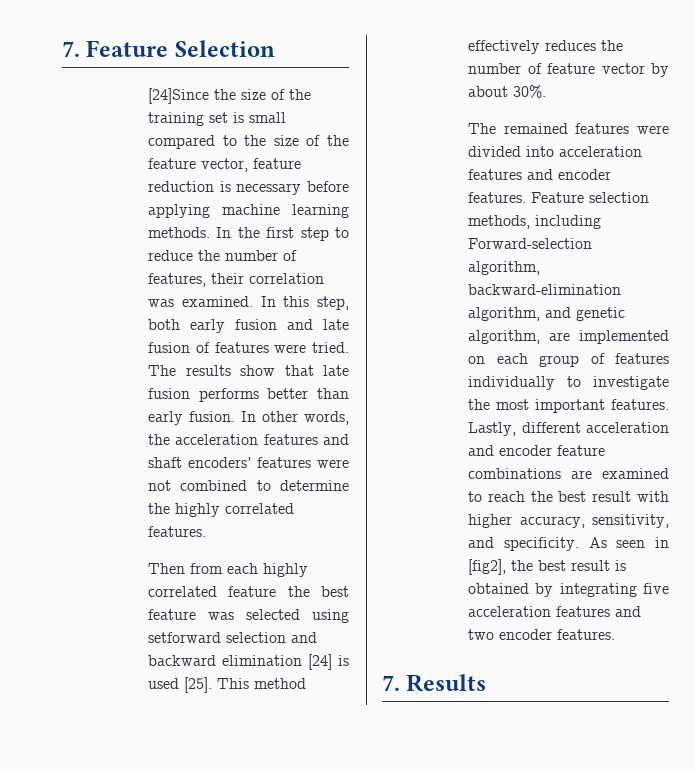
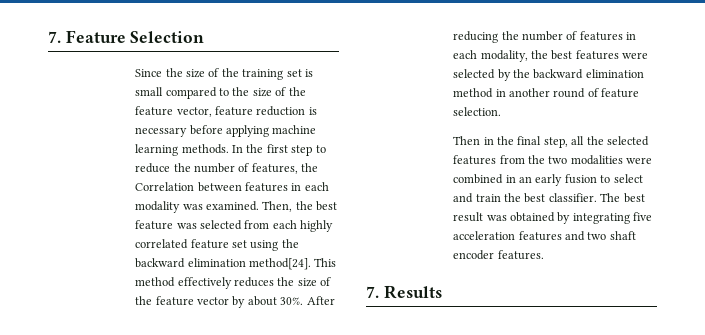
[148,88,210,104] [24]Since -> [135,69,163,77] Since
[211,273,325,284] [148,296,349,310] [148,319,349,333] [148,342,349,353] [148,365,349,376] [148,388,349,402] [148,411,349,425] [148,434,349,445] [148,457,349,468] [148,480,349,491] [148,503,295,517] [148,526,207,537] [148,563,186,574] their correlation was examined. In this step, both early fusion and late fusion of features were tried. The results show that late fusion performs better than early fusion. In other words, the acceleration features and shaft encoders’ features were not combined to determine the highly correlated features. // Then -> [301,163,319,172] [135,182,329,192] [135,201,338,213] [135,220,243,230] the Correlation between features in each modality was examined. Then, the best feature was selected
[287,586,349,597] [148,609,349,623] [148,632,318,643] [148,654,349,670] [148,677,213,693] the best feature was selected using setforward selection and backward elimination [24] is used [25]. -> [232,239,299,251] [135,258,312,270] set using the backward elimination method[24].
[468,63,542,74] number of -> [297,277,332,287] [135,296,153,305] size of the
[468,123,669,134] [468,146,643,157] [468,169,612,180] [468,192,650,203] [468,215,602,229] [468,238,593,249] [468,261,541,275] [468,284,622,295] [468,307,626,321] [468,330,669,344] [468,353,669,367] [468,376,669,390] [468,399,669,413] [468,422,669,436] [468,445,606,456] [468,468,669,479] [468,491,669,502] [468,514,669,528] [468,537,669,551] [468,559,627,575] // The remained features were divided into acceleration features and encoder features. Feature selection methods, including Forward-selection algorithm, backward-elimination algorithm, and genetic algorithm, are implemented on each group of features individually to investigate the most important features. Lastly, different acceleration and encoder feature combinations are examined to reach the best result with higher accuracy, sensitivity, and specificity. As seen in [fig2], the best result is -> [306,296,335,305] [453,31,637,43] [453,50,649,62] [453,69,644,81] [453,88,640,98] [453,107,502,116] [453,136,649,148] [453,155,653,165] [453,174,643,186] [453,193,645,203] [453,212,507,222] After reducing the number of features in each modality, the best features were selected by the backward elimination method in another round of feature selection. // Then in the final step, all the selected features from the two modalities were combined in an early fusion to select and train the best classifier. The best result was
(495, 634) none -> [609,231,636,240] shaft

